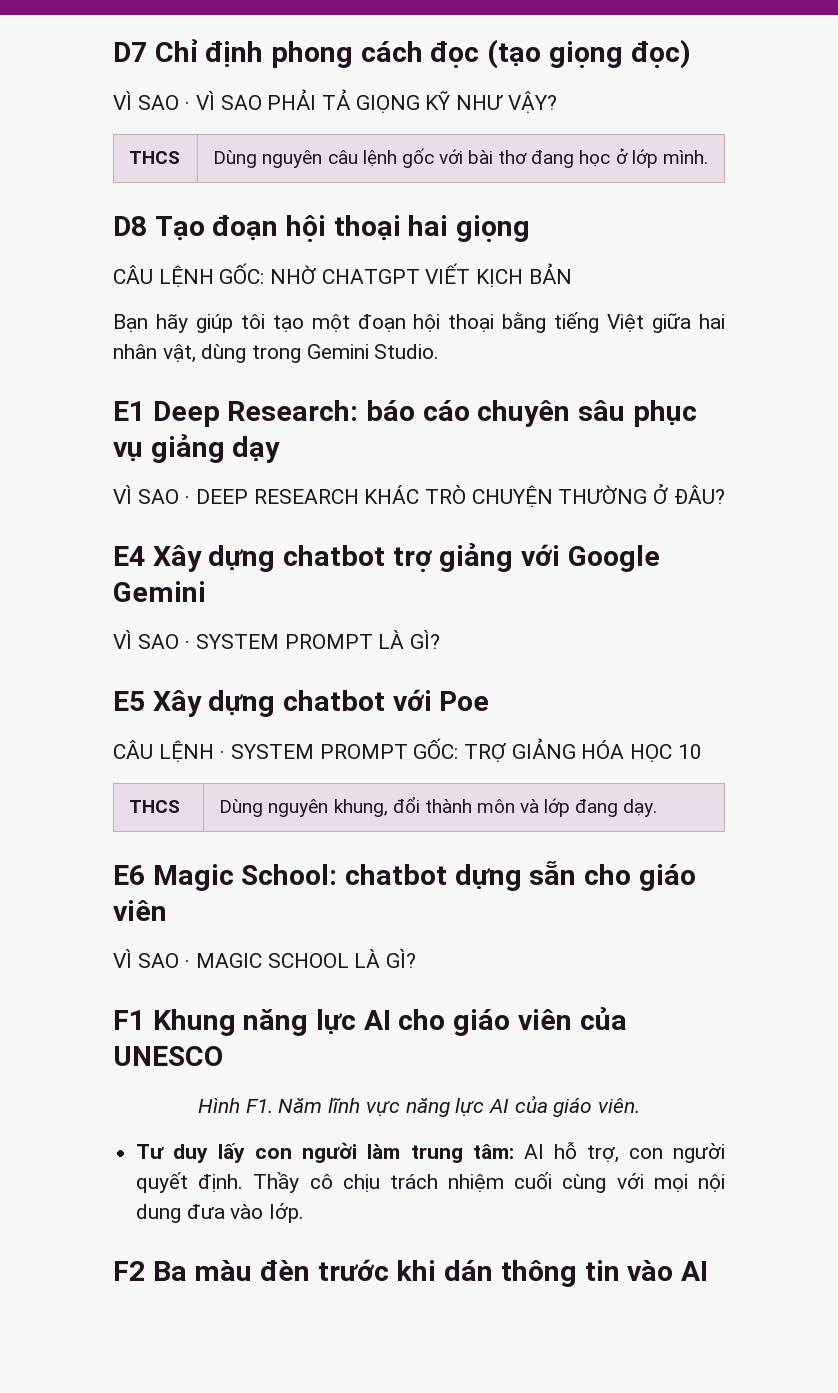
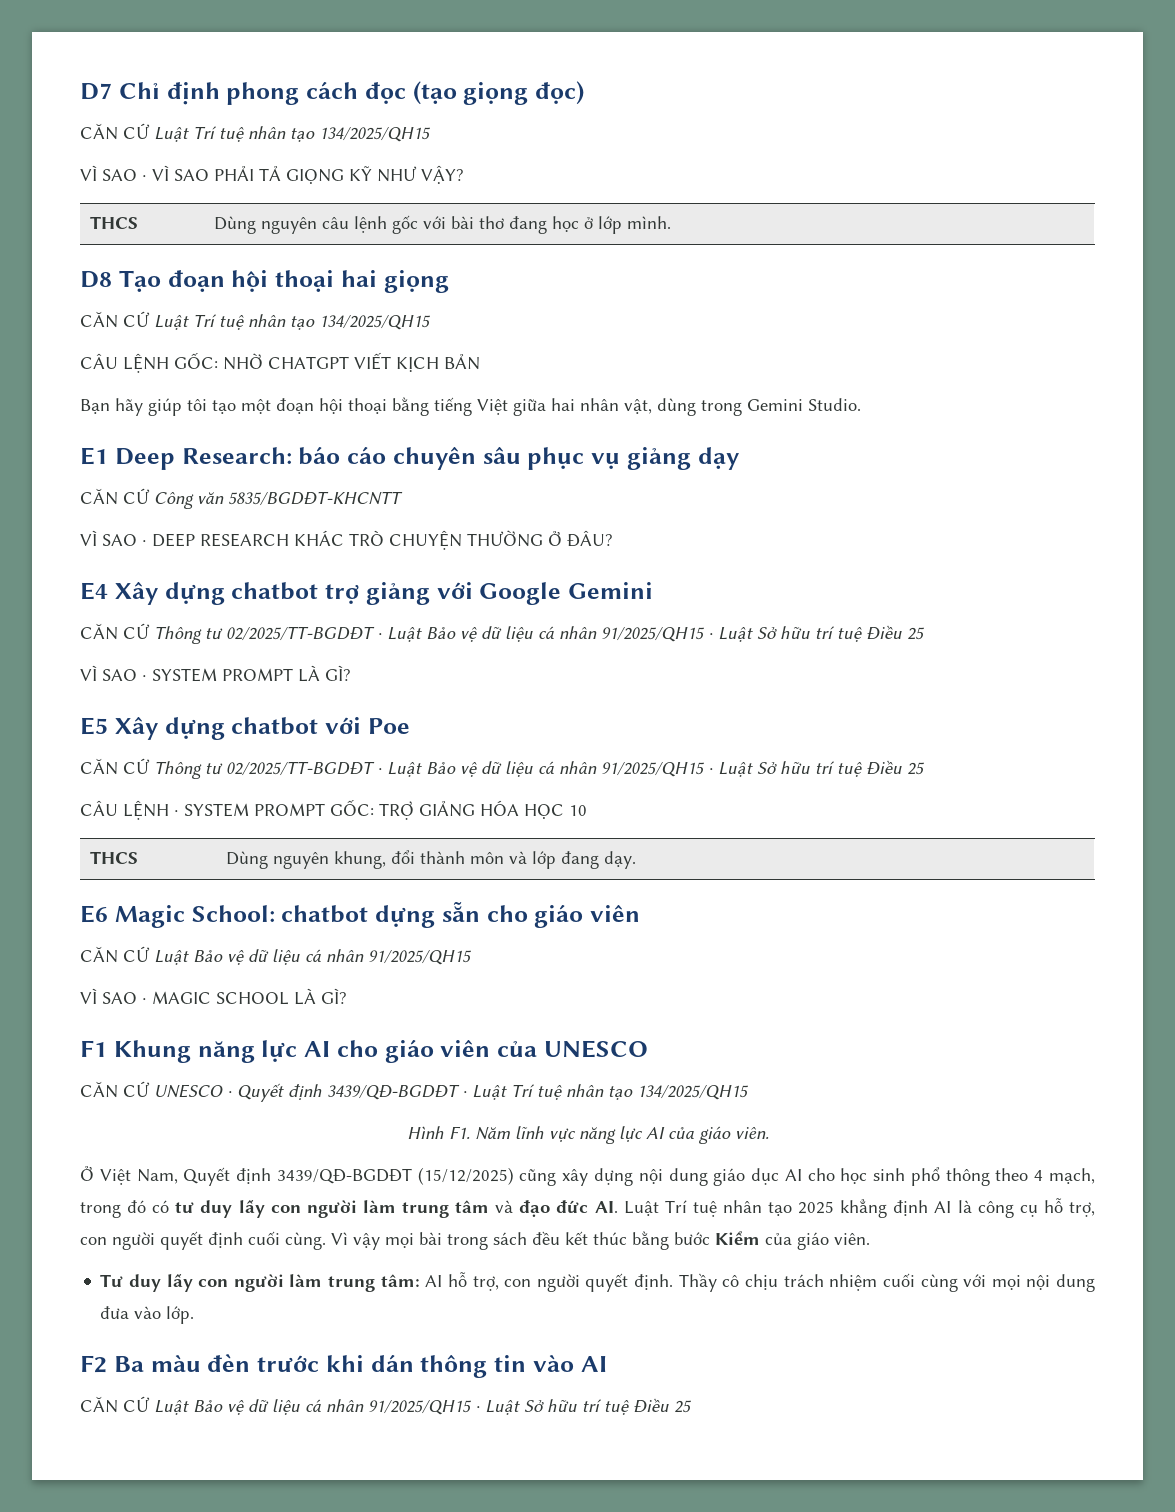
(691, 54) none -> [80,123,431,142] // CĂN CỨ Luật Trí tuệ nhân tạo 134/2025/QH15
(531, 228) none -> [80,311,431,330] // CĂN CỨ Luật Trí tuệ nhân tạo 134/2025/QH15
(281, 449) none -> [80,488,403,509] // CĂN CỨ Công văn 5835/BGDĐT-KHCNTT
(206, 591) none -> [80,623,925,644] // CĂN CỨ Thông tư 02/2025/TT-BGDĐT · Luật Bảo vệ dữ liệu cá nhân 91/2025/QH15 · Luật Sở hữu trí tuệ Điều 25
(490, 701) none -> [80,758,925,779] // CĂN CỨ Thông tư 02/2025/TT-BGDĐT · Luật Bảo vệ dữ liệu cá nhân 91/2025/QH15 · Luật Sở hữu trí tuệ Điều 25
(167, 910) none -> [80,946,472,965] // CĂN CỨ Luật Bảo vệ dữ liệu cá nhân 91/2025/QH15
(223, 1056) none -> [80,1081,749,1102] // CĂN CỨ UNESCO · Quyết định 3439/QĐ-BGDĐT · Luật Trí tuệ nhân tạo 134/2025/QH15
(640, 1105) none -> [80,1166,1095,1186] [80,1198,1096,1218] [80,1231,870,1250] // Ở Việt Nam, Quyết định 3439/QĐ-BGDĐT (15/12/2025) cũng xây dựng nội dung giáo dục AI cho học sinh phổ thông theo 4 mạch, trong đó có tư duy lấy con người làm trung tâm và đạo đức AI. Luật Trí tuệ nhân tạo 2025 khẳng định AI là công cụ hỗ trợ, con người quyết định cuối cùng. Vì vậy mọi bài trong sách đều kết thúc bằng bước Kiểm của giáo viên.
(708, 1271) none -> [80,1396,692,1415] // CĂN CỨ Luật Bảo vệ dữ liệu cá nhân 91/2025/QH15 · Luật Sở hữu trí tuệ Điều 25

